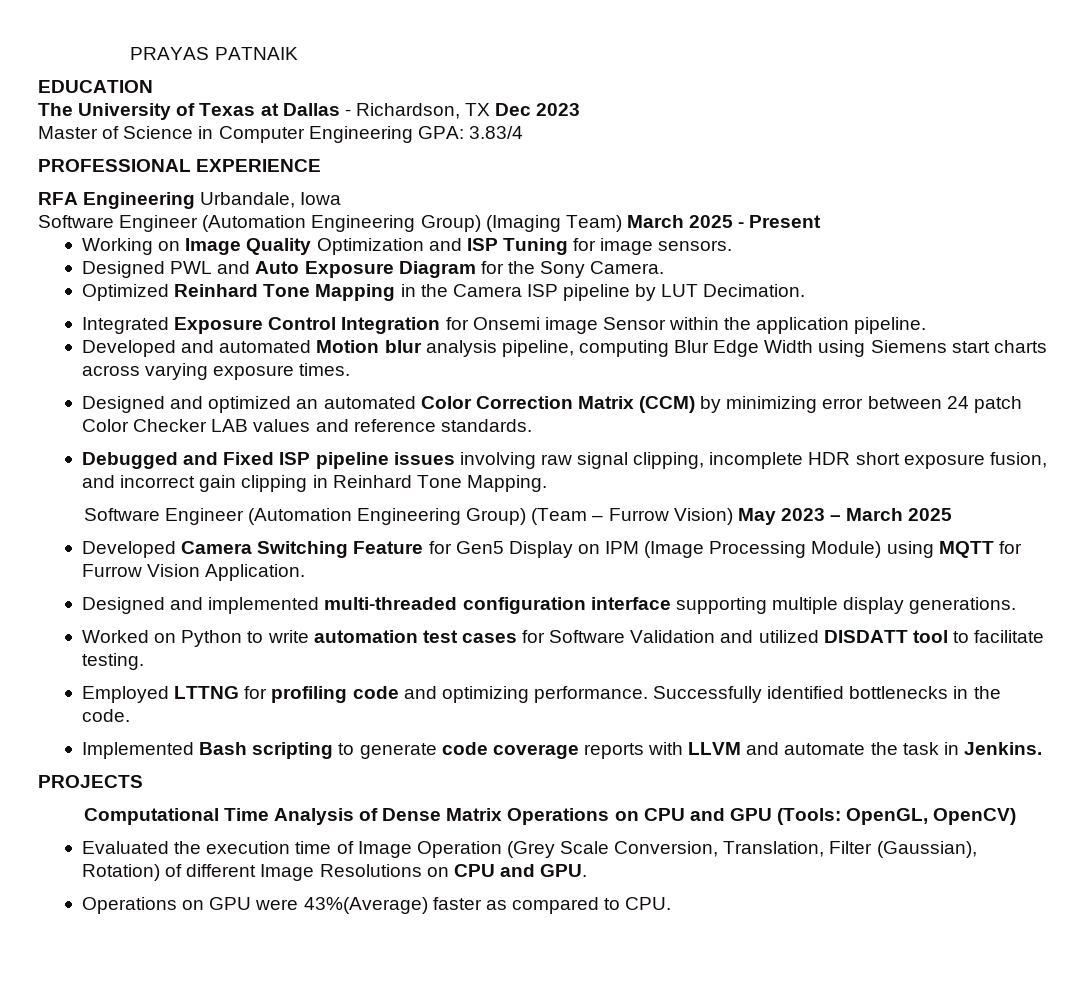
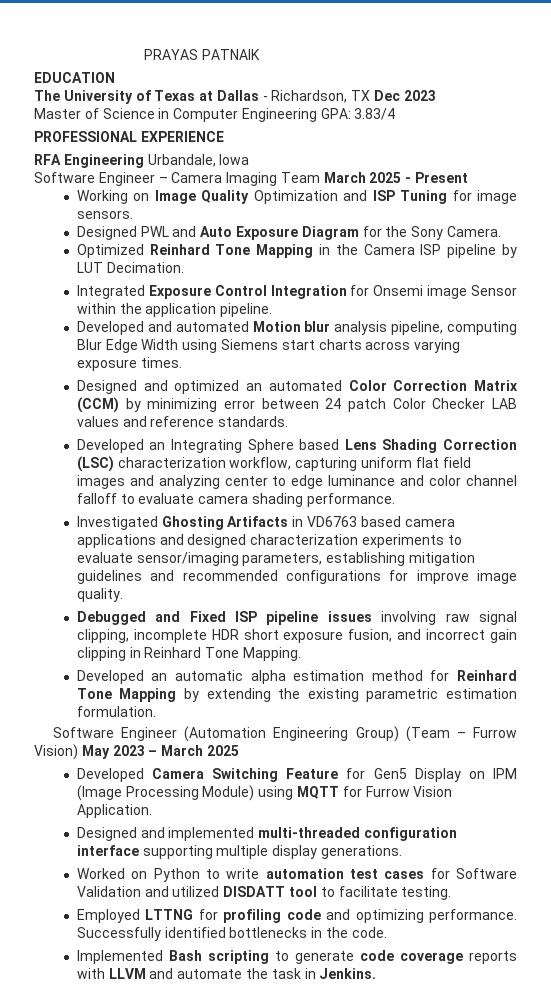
[202,215,622,232] (Automation Engineering Group) (Imaging Team) -> [158,172,320,186] – Camera Imaging Team
(532, 425) none -> [76,439,517,453] [76,456,471,472] [76,475,518,489] [76,493,395,507] [76,516,455,530] [76,534,462,548] [76,552,475,566] [76,570,517,584] [76,588,123,602] // Developed an Integrating Sphere based Lens Shading Correction (LSC) characterization workflow, capturing uniform flat field images and analyzing center to edge luminance and color channel falloff to evaluate camera shading performance. // Investigated Ghosting Artifacts in VD6763 based camera applications and designed characterization experiments to evaluate sensor/imaging parameters, establishing mitigation guidelines and recommended configurations for improve image quality.
(547, 483) none -> [76,670,517,684] [76,688,517,702] [76,706,156,717] // Developed an automatic alpha estimation method for Reinhard Tone Mapping by extending the existing parametric estimation formulation.
[38,775,143,788] [83,808,1017,825] [82,841,977,858] [82,864,588,881] [82,897,672,914] // PROJECTS // Computational Time Analysis of Dense Matrix Operations on CPU and GPU (Tools: OpenGL, OpenCV) // Evaluated the execution time of Image Operation (Grey Scale Conversion, Translation, Filter (Gaussian), Rotation) of different Image Resolutions on CPU and GPU. // Operations on GPU were 43%(Average) faster as compared to CPU. -> (377, 973) none

